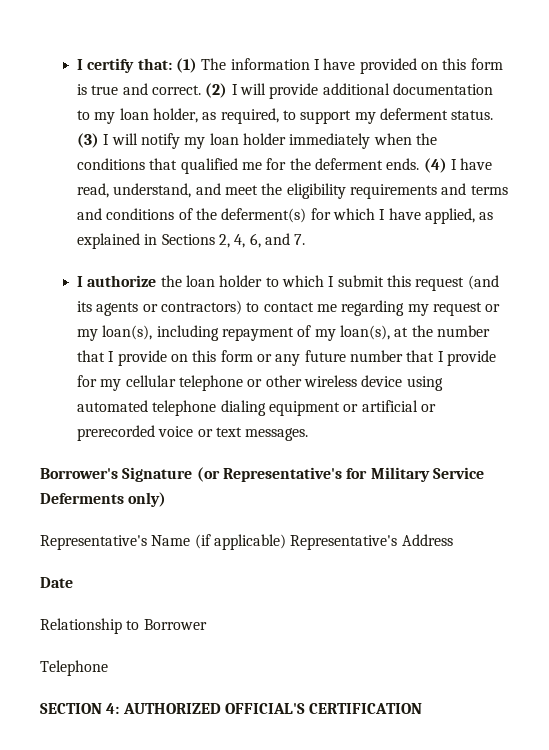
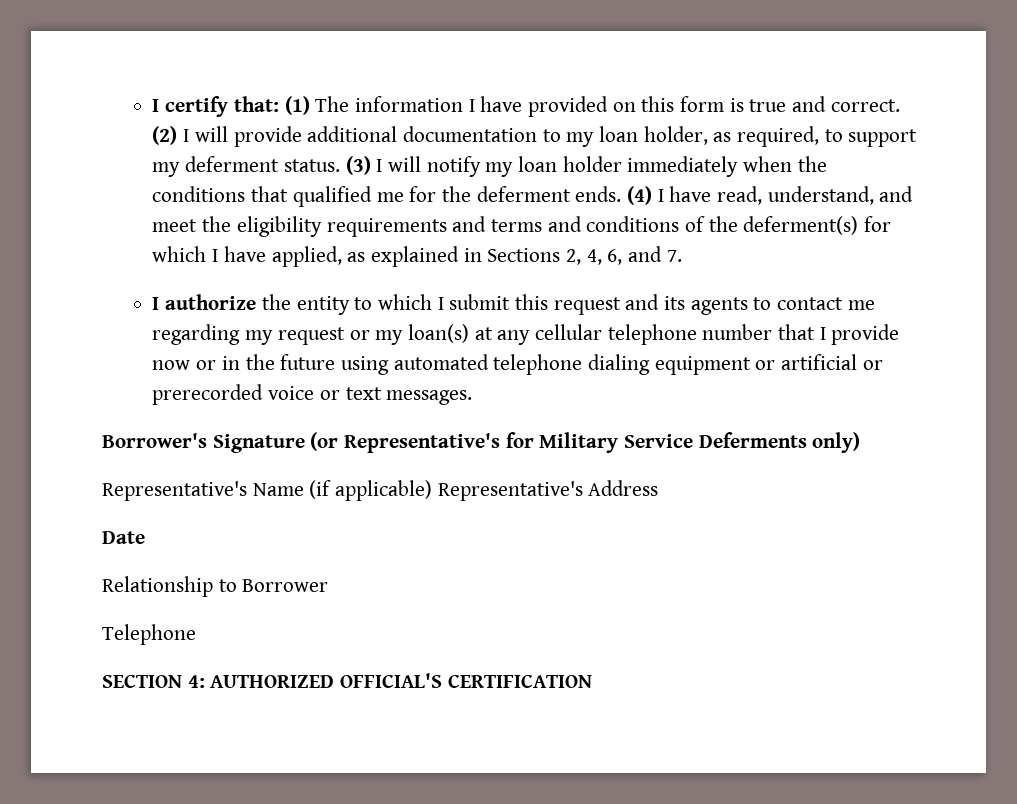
[185,275,263,287] loan holder -> [296,296,350,315] entity
[467,275,499,290] (and -> [625,294,660,310] and
[142,300,242,315] or contractors) -> (748, 306) none
[102,325,490,341] [77,350,496,366] [77,375,403,391] loan(s), including repayment of my loan(s), at the number that I provide on this form or any future number that I provide for my cellular telephone or other wireless device -> [407,324,900,345] [152,354,336,370] loan(s) at any cellular telephone number that I provide now or in the future

